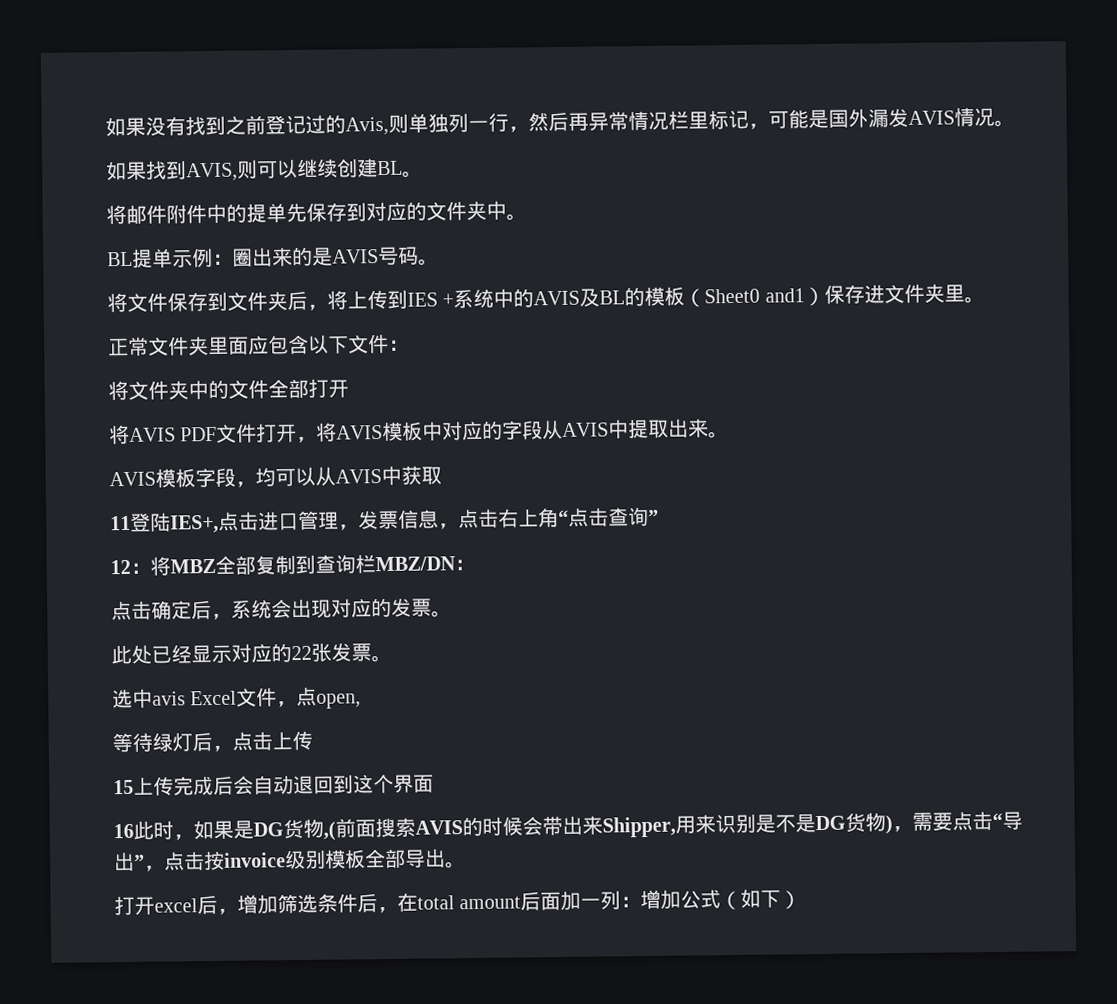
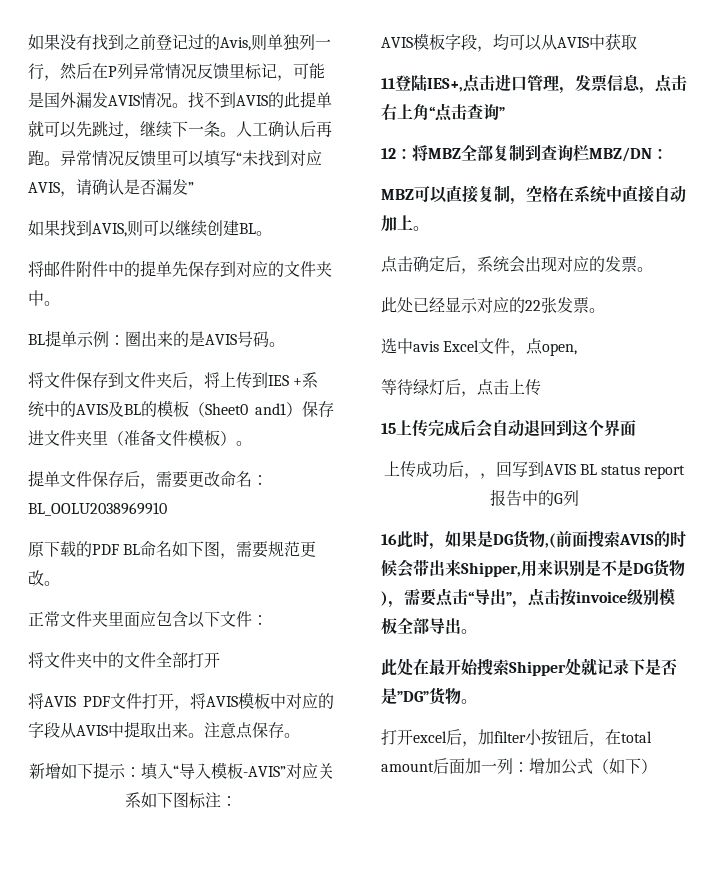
[568,110,689,131] 再异常情况栏 -> [92,63,229,80] 在P列异常情况反馈
(1015, 123) none -> [188,91,332,109] [28,121,332,139] [28,150,322,167] [28,179,194,197] 找不到AVIS的此提单就可以先跳过，继续下一条。人工确认后再跑。异常情况反馈里可以填写“未找到对应AVIS，请确认是否漏发”
(965, 293) none -> [108,429,252,446] [28,470,268,489] [28,502,167,516] [28,541,317,559] [28,570,44,586] （准备文件模板）。 // 提单文件保存后，需要更改命名：BL_OOLU2038969910 // 原下载的PDF BL命名如下图，需要规范更改
(730, 435) none -> [204,722,300,739] [28,762,334,780] [125,792,237,809] 注意点保存。 // 新增如下提示：填入“导入模板-AVIS”对应关系如下图标注：
(475, 564) none -> [381,185,686,205] [381,215,429,231] // MBZ可以直接复制，空格在系统中直接自动加上。
(434, 783) none -> [383,461,686,479] [489,489,579,506] // 上传成功后，，回写到AVIS BL status report报告中的G列
(466, 865) none -> [381,658,677,676] [381,687,477,705] // 此处在最开始搜索Shipper处就记录下是否是”DG”货物。
[237,893,358,915] 增加筛选条件 -> [478,729,573,746] 加filter小按钮

